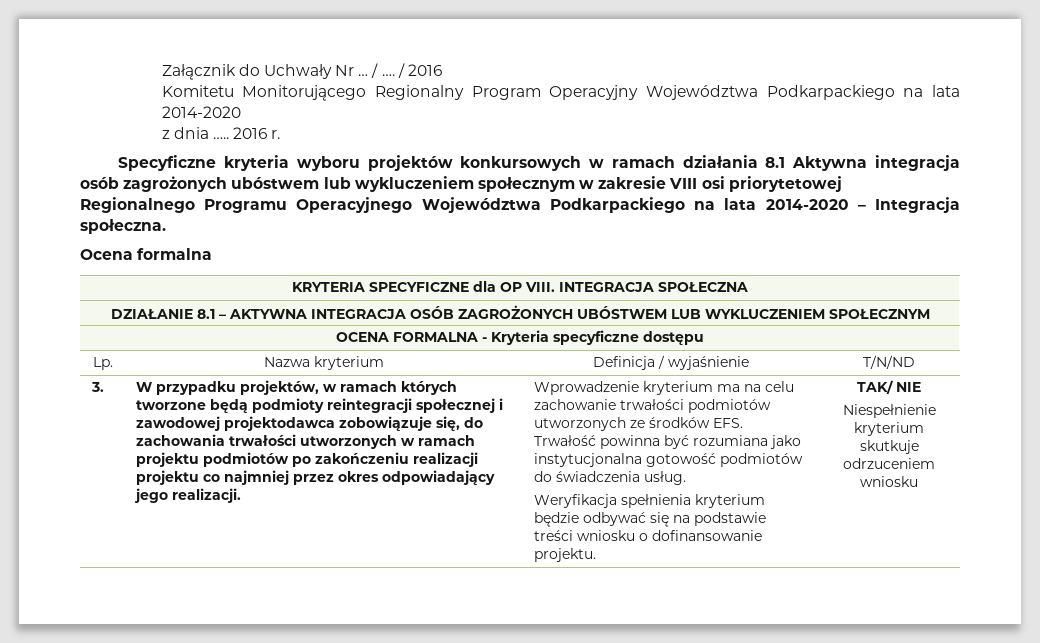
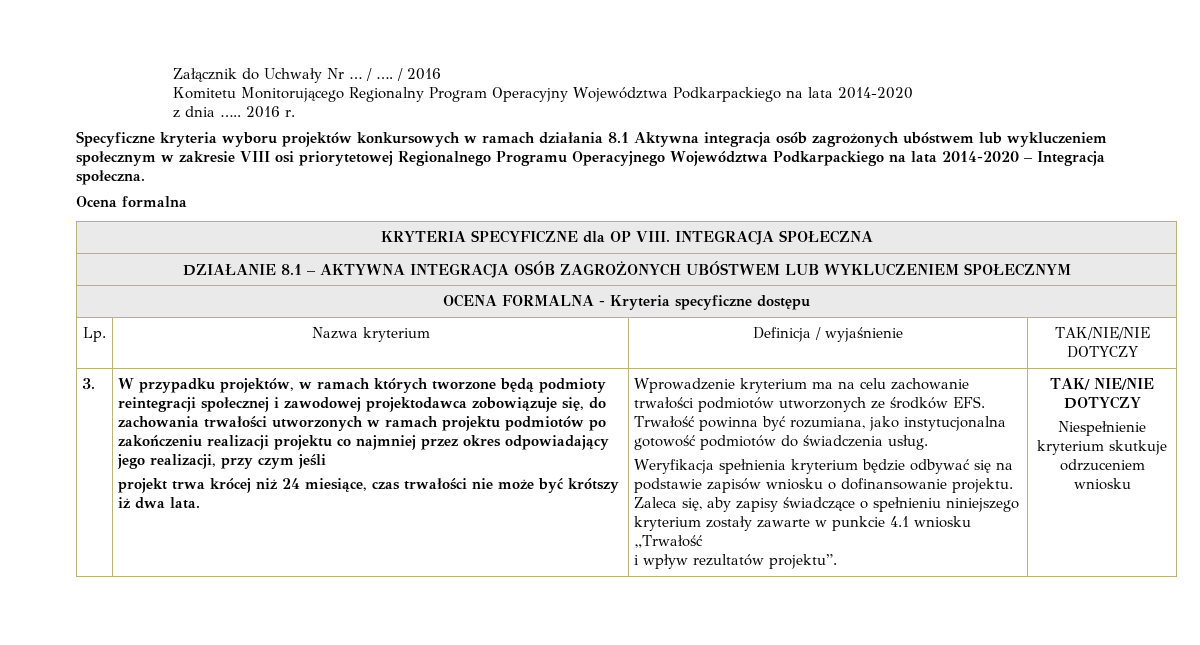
[863,355,915,369] T/N/ND -> [1054,327,1150,340] [1066,346,1138,358] TAK/NIE/NIE DOTYCZY
[171,488,241,503] realizacji. -> [150,454,327,469] [118,478,620,493] [118,497,201,509] realizacji, przy czym jeśli // projekt trwa krócej niż 24 miesiące, czas trwałości nie może być krótszy iż dwa lata.
[692,435,768,446] rozumiana -> [790,417,866,429] rozumiana,
[533,530,573,541] treści -> [707,478,762,493] zapisów
(596, 555) none -> [634,497,1020,512] [634,516,972,531] [634,535,704,548] [634,554,838,569] Zaleca się, aby zapisy świadczące o spełnieniu niniejszego kryterium zostały zawarte w punkcie 4.1 wniosku „Trwałość // i wpływ rezultatów projektu”.
[896,382,921,392] NIE -> [1093,378,1154,390] [1063,396,1141,409] NIE/NIE DOTYCZY

